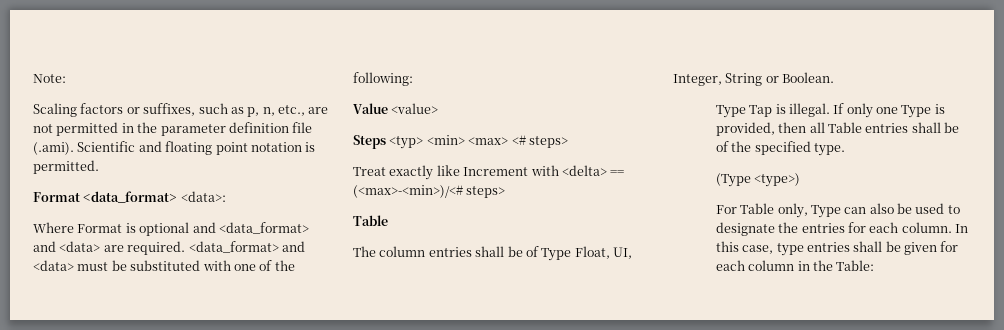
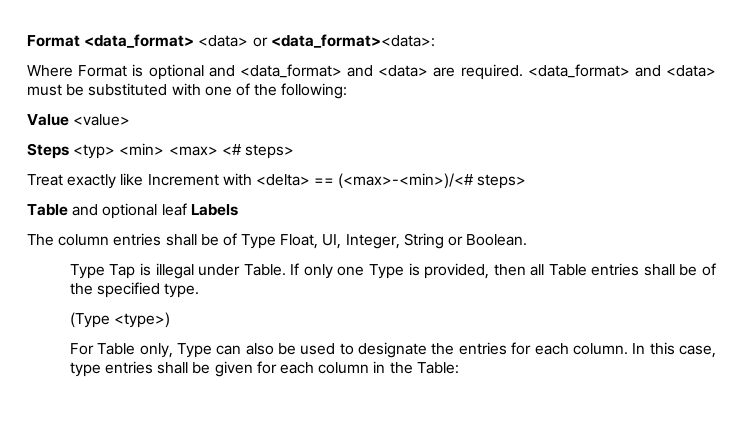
[33,74,66,83] [33,103,329,117] [33,122,313,136] [33,141,316,155] [33,160,99,174] [33,191,226,203] Note: // Scaling factors or suffixes, such as p, n, etc., are not permitted in the parameter definition file (.ami). Scientific and floating point notation is permitted. // Format <data_format> <data>: -> [27,34,435,48] Format <data_format> <data> or <data_format><data>:
(388, 220) none -> [72,203,238,219] and optional leaf Labels
[788,103,830,117] illegal. -> [155,263,286,279] illegal under Table.

